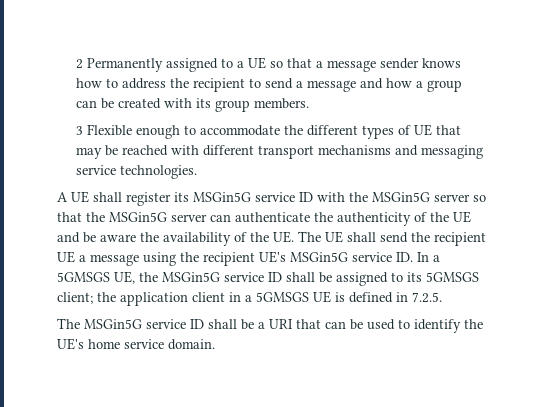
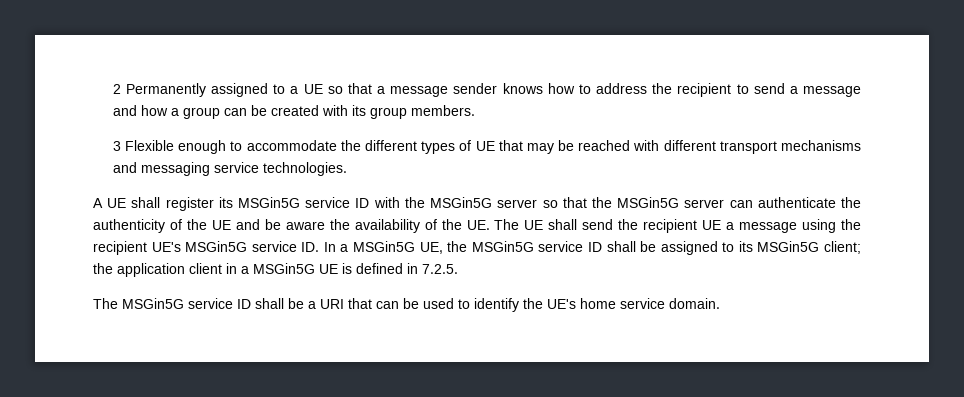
[57,272,110,282] 5GMSGS -> [353,241,416,252] MSGin5G
[426,272,479,282] 5GMSGS -> [757,241,820,252] MSGin5G
[256,292,309,302] 5GMSGS -> [253,263,315,274] MSGin5G

